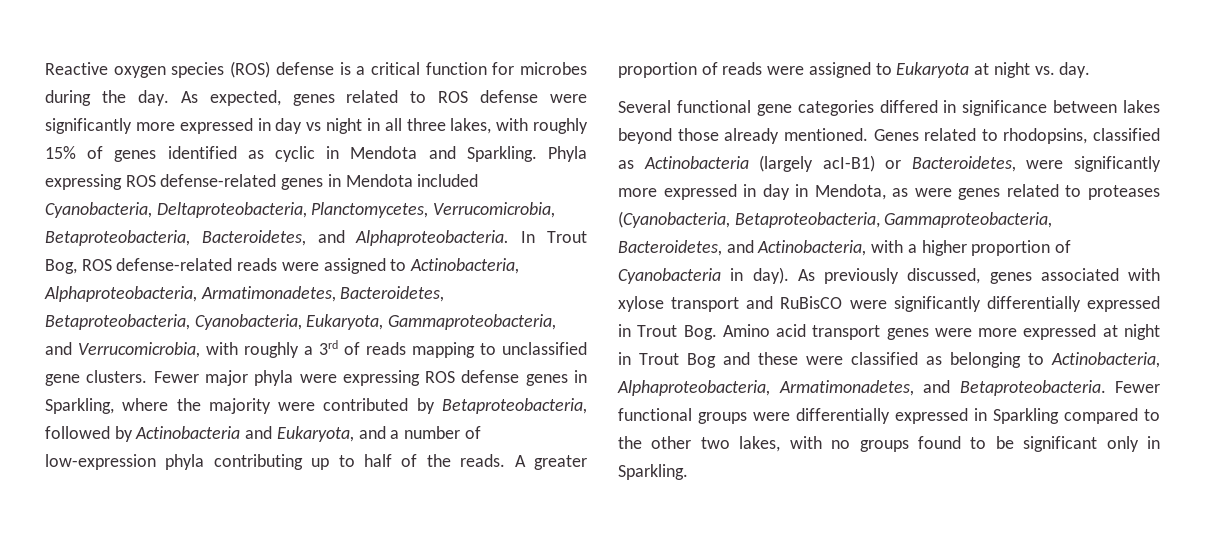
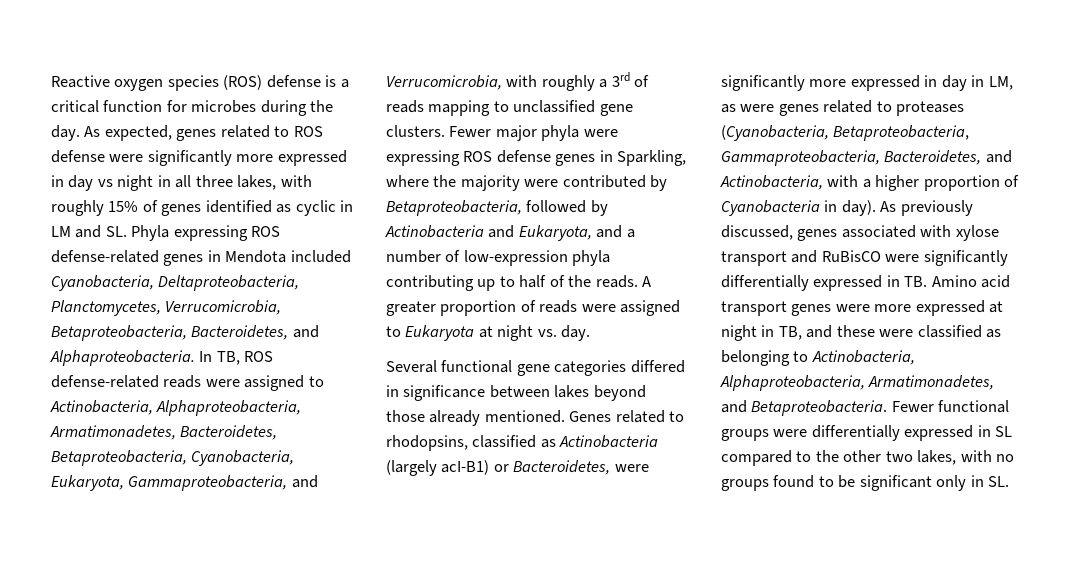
[350,146,537,162] Mendota and Sparkling. -> [51,225,127,238] LM and SL.
[547,231,587,243] [45,259,77,274] Trout Bog, -> [216,351,240,365] TB,
[814,184,886,200] Mendota, -> [988,76,1013,90] LM,
[637,325,717,340] Trout Bog. -> [904,276,928,287] TB.
[639,353,716,368] Trout Bog -> [778,326,802,340] TB,
[993,408,1059,424] Sparkling -> [995,426,1013,437] SL
[618,464,688,480] Sparkling. -> [988,476,1010,487] SL.

